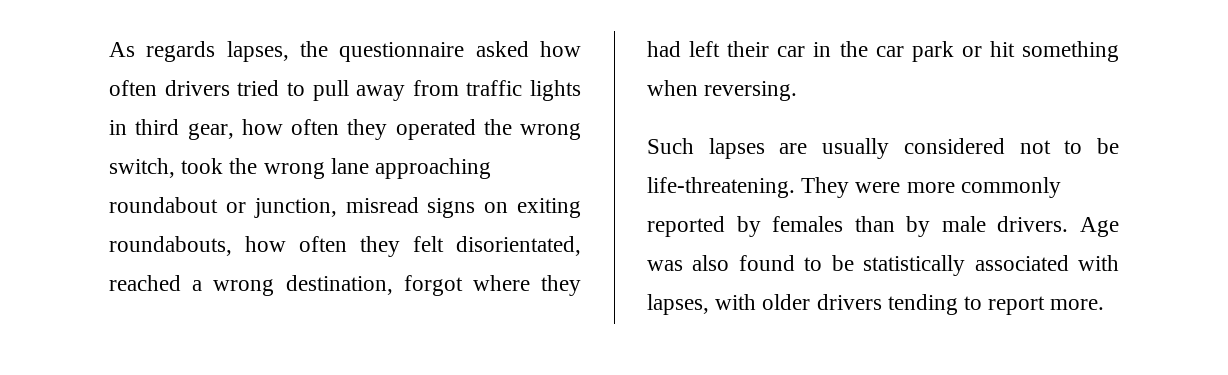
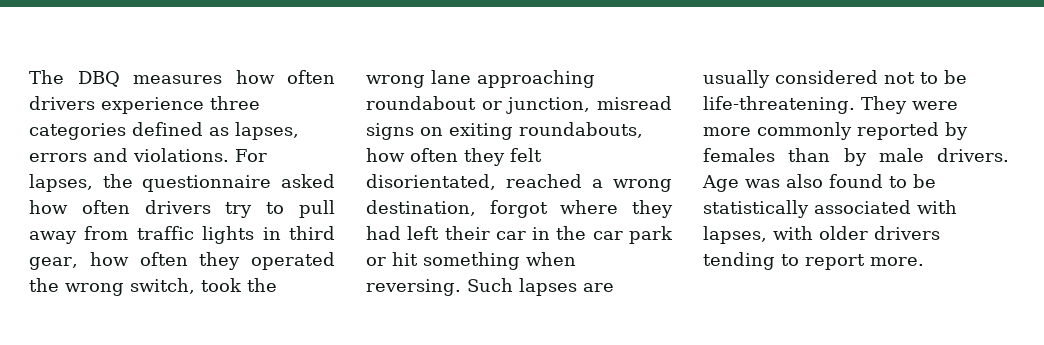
[109,41,216,62] As regards -> [29,70,335,87] [29,96,260,114] [29,122,299,140] [29,148,267,162] The DBQ measures how often drivers experience three categories defined as lapses, errors and violations. For
[237,80,280,96] tried -> [225,202,253,218] try
(798, 91) // -> (461, 287) none

